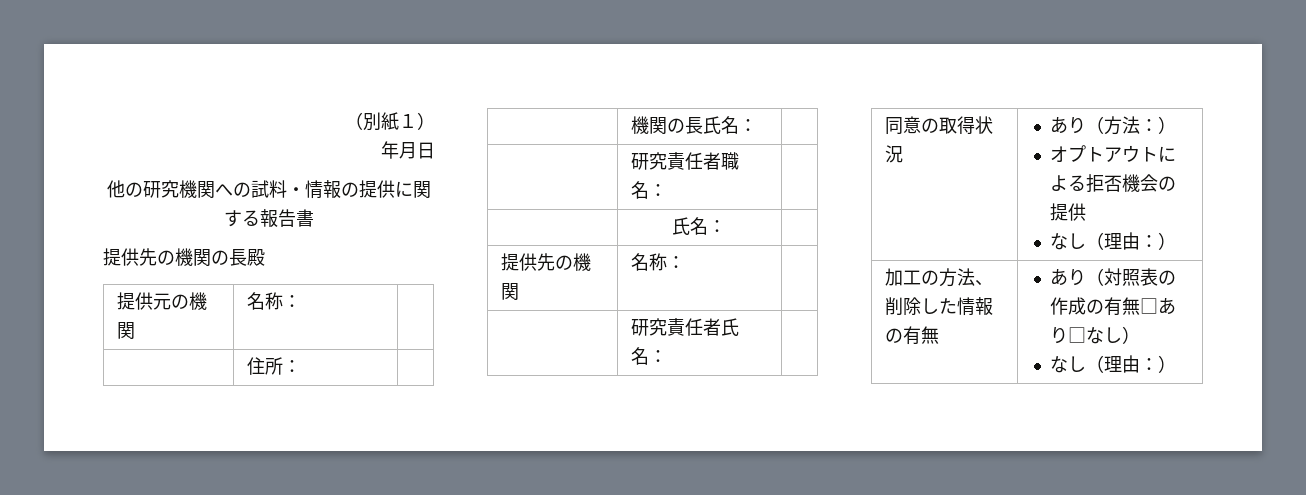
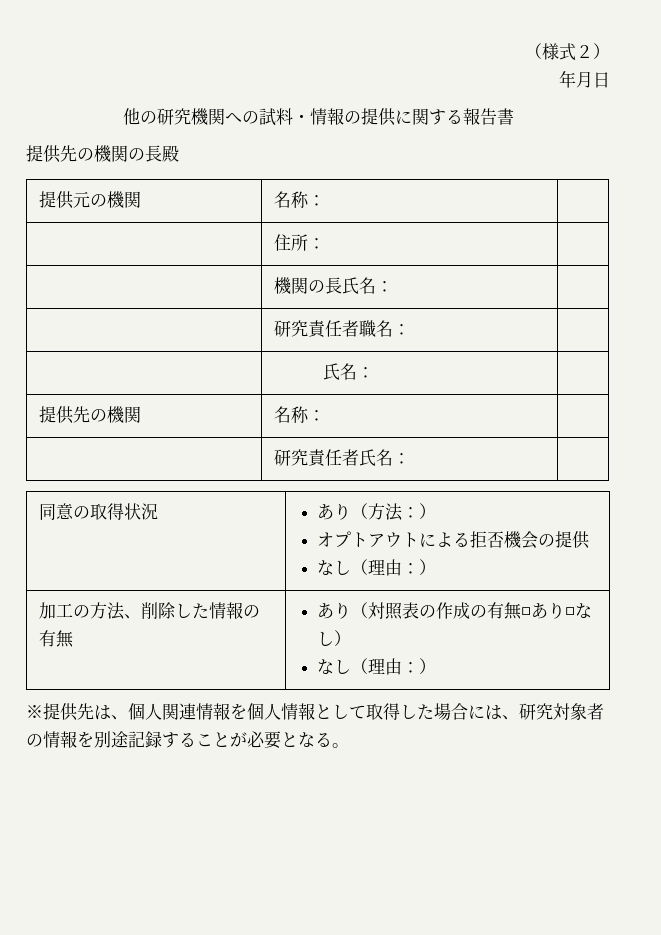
[345,112,417,131] （別紙１ -> [525,43,593,61] （様式２
(1177, 364) none -> [26,703,604,721] [26,731,349,749] // ※提供先は、個人関連情報を個人情報として取得した場合には、研究対象者の情報を別途記録することが必要となる。

